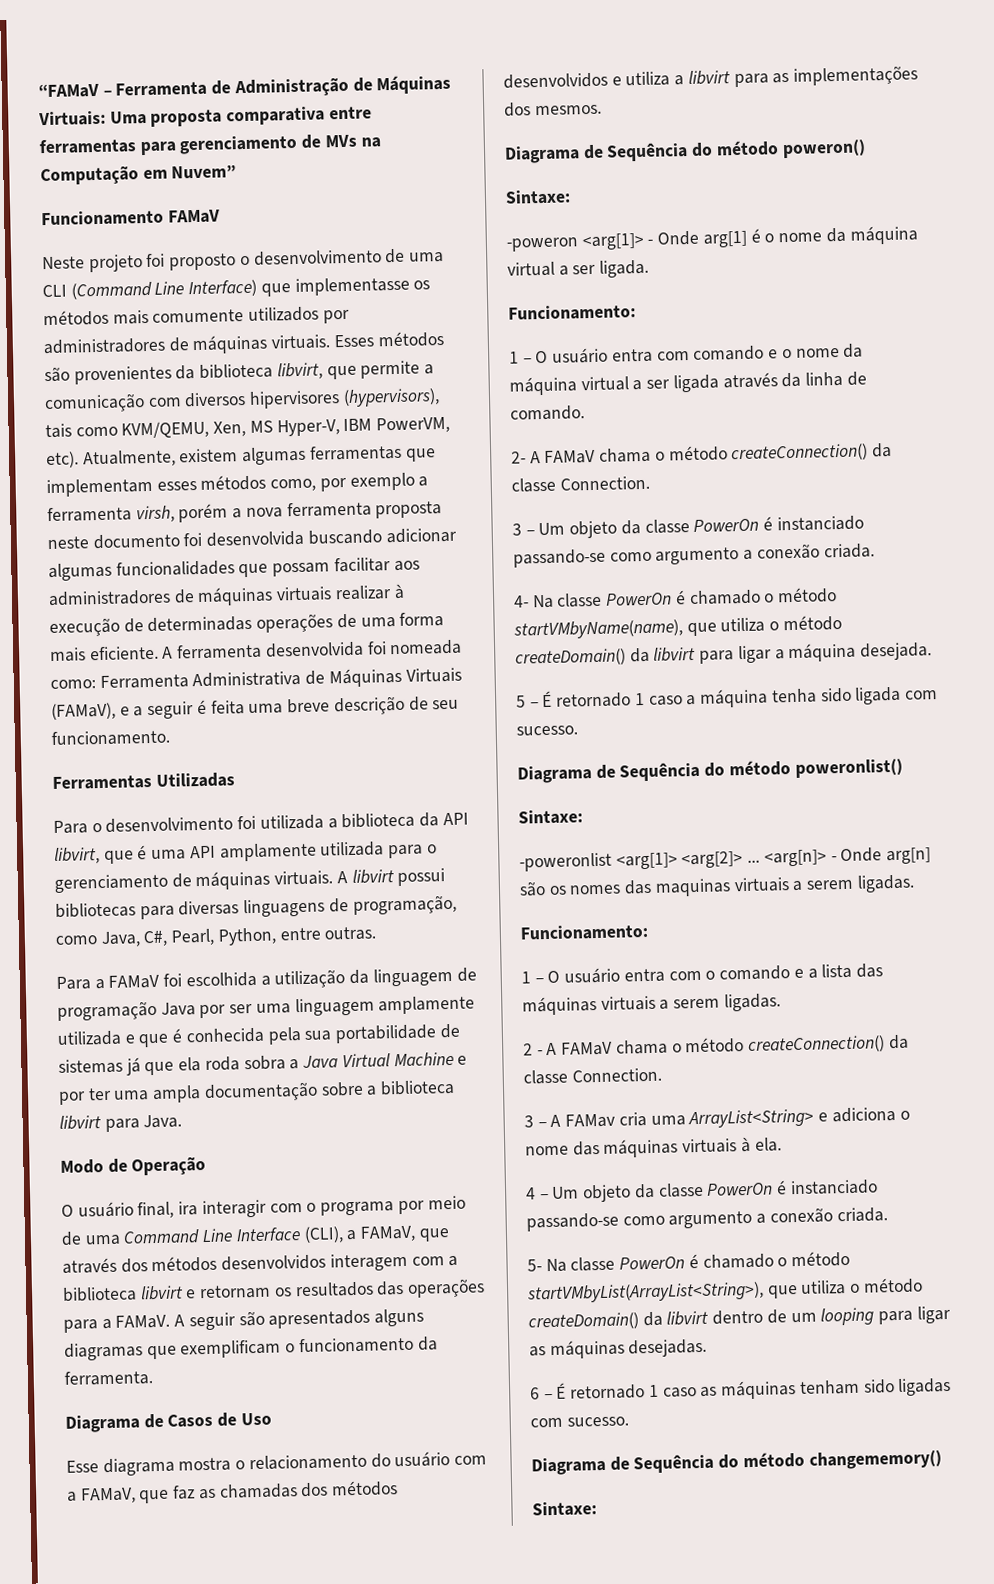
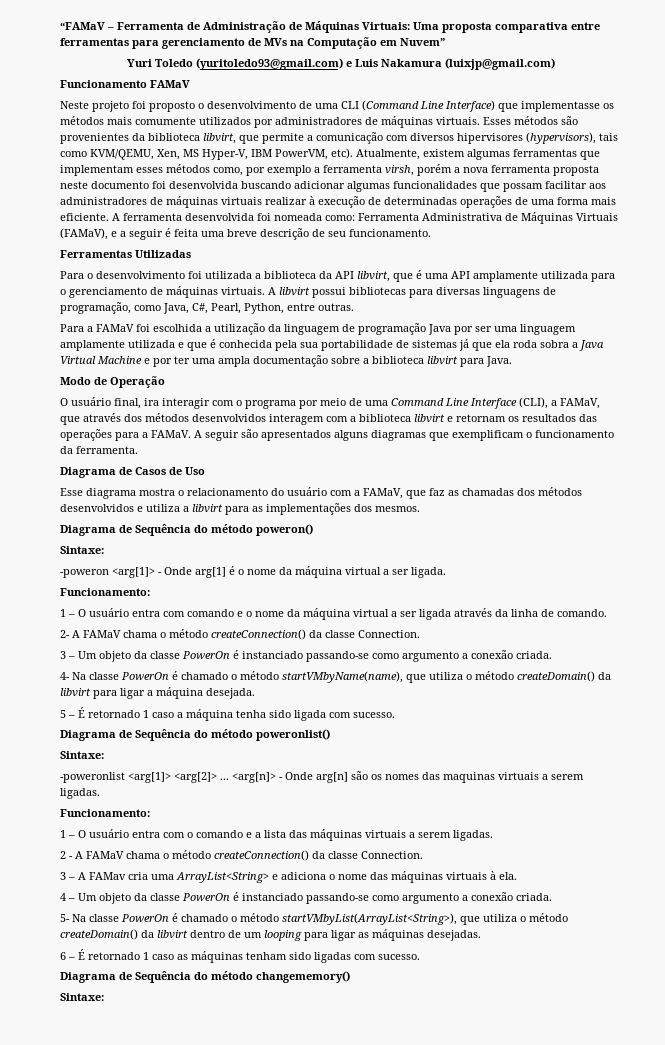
(237, 172) none -> [126,58,555,70] // Yuri Toledo (yuritoledo93@gmail.com) e Luis Nakamura (luixjp@gmail.com)

